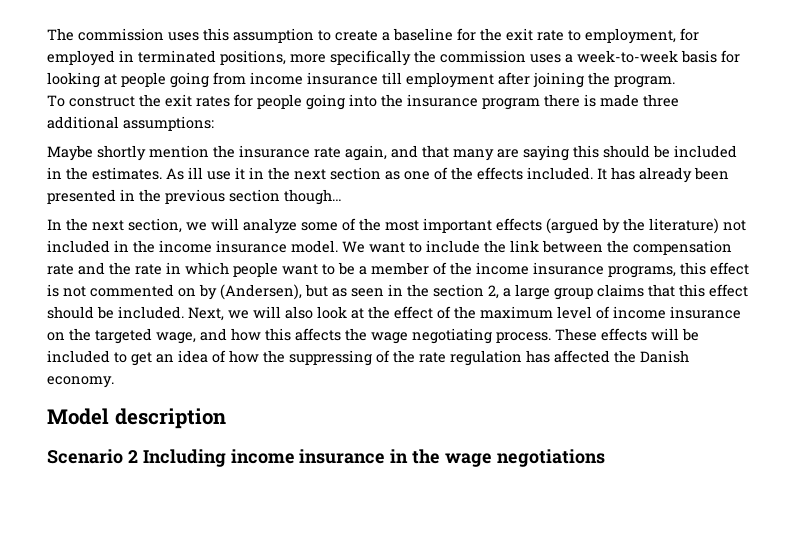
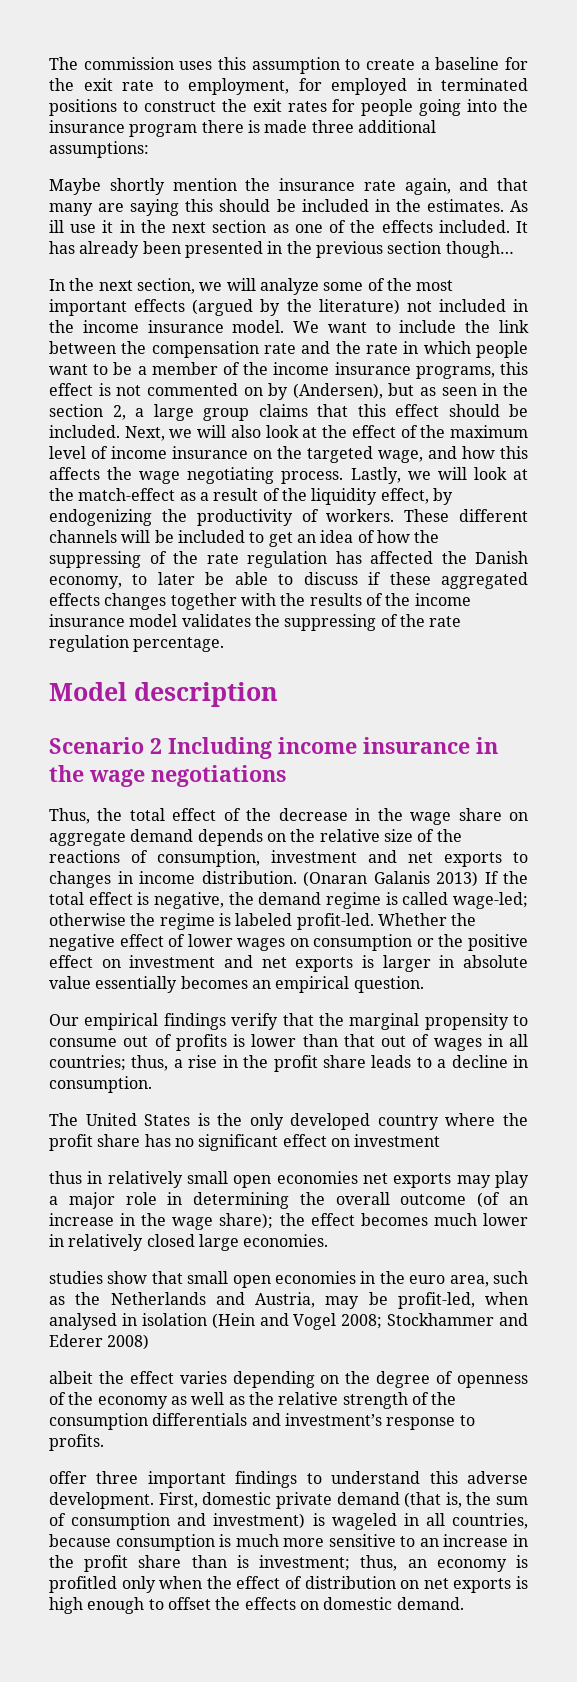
[220,50,740,66] [47,72,675,88] [47,95,65,107] positions, more specifically the commission uses a week-to-week basis for looking at people going from income insurance till employment after joining the program. // To -> [49,99,138,116] positions to
[555,328,647,341] These effects -> [350,467,528,484] [49,488,453,505] [49,509,528,526] [49,530,117,543] Lastly, we will look at the match-effect as a result of the liquidity effect, by endogenizing the productivity of workers. These different channels
[47,376,114,388] economy. -> [49,572,529,589] [49,593,471,610] [49,614,462,631] [49,635,225,652] economy, to later be able to discuss if these aggregated effects changes together with the results of the income insurance model validates the suppressing of the rate regulation percentage.
(605, 458) none -> [49,808,528,825] [49,829,462,846] [49,850,528,867] [49,871,528,888] [49,892,528,909] [49,913,477,930] [49,934,528,951] [49,955,528,972] [49,976,424,993] [49,1013,528,1030] [49,1034,528,1051] [49,1055,528,1072] [49,1076,152,1093] [49,1113,528,1130] [49,1134,441,1151] [49,1171,529,1188] [49,1192,528,1209] [49,1213,528,1230] [49,1234,329,1251] [49,1271,528,1288] [49,1292,528,1309] [49,1313,528,1330] [49,1334,150,1350] [49,1371,529,1388] [49,1392,457,1409] [49,1413,475,1430] [49,1434,104,1451] [49,1471,529,1488] [49,1492,528,1509] [49,1513,528,1530] [49,1534,528,1551] [49,1555,528,1572] [49,1576,528,1593] [49,1597,464,1614] // Thus, the total effect of the decrease in the wage share on aggregate demand depends on the relative size of the reactions of consumption, investment and net exports to changes in income distribution. (Onaran Galanis 2013) If the total effect is negative, the demand regime is called wage-led; otherwise the regime is labeled profit-led. Whether the negative effect of lower wages on consumption or the positive effect on investment and net exports is larger in absolute value essentially becomes an empirical question. // Our empirical findings verify that the marginal propensity to consume out of profits is lower than that out of wages in all countries; thus, a rise in the profit share leads to a decline in consumption. // The United States is the only developed country where the profit share has no significant effect on investment // thus in relatively small open economies net exports may play a major role in determining the overall outcome (of an increase in the wage share); the effect becomes much lower in relatively closed large economies. // studies show that small open economies in the euro area, such as the Netherlands and Austria, may be profit-led, when analysed in isolation (Hein and Vogel 2008; Stockhammer and Ederer 2008) // albeit the effect varies depending on the degree of openness of the economy as well as the relative strength of the consumption differentials and investment’s response to profits. // offer three important findings to understand this adverse development. First, domestic private demand (that is, the sum of consumption and investment) is wageled in all countries, because consumption is much more sensitive to an increase in the profit share than is investment; thus, an economy is profitled only when the effect of distribution on net exports is high enough to offset the effects on domestic demand.

